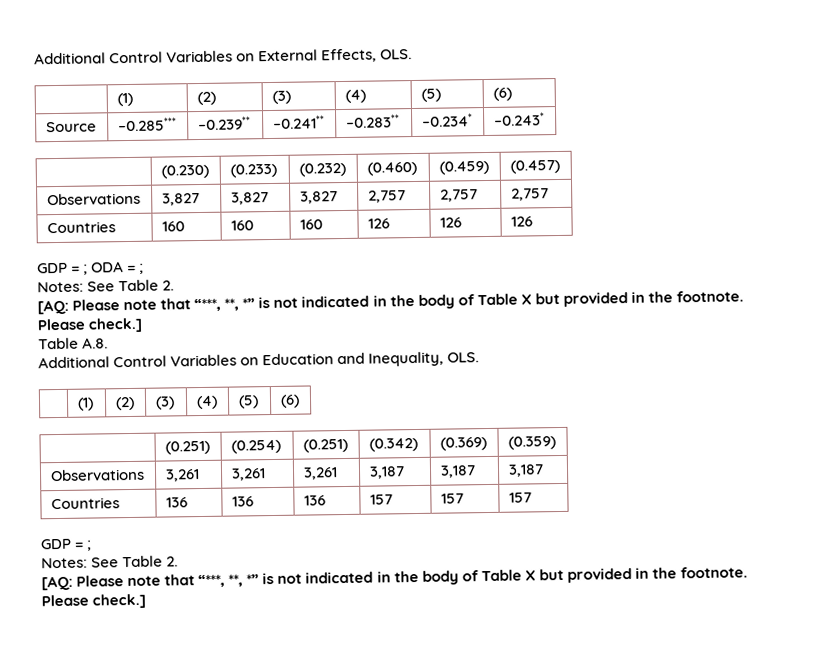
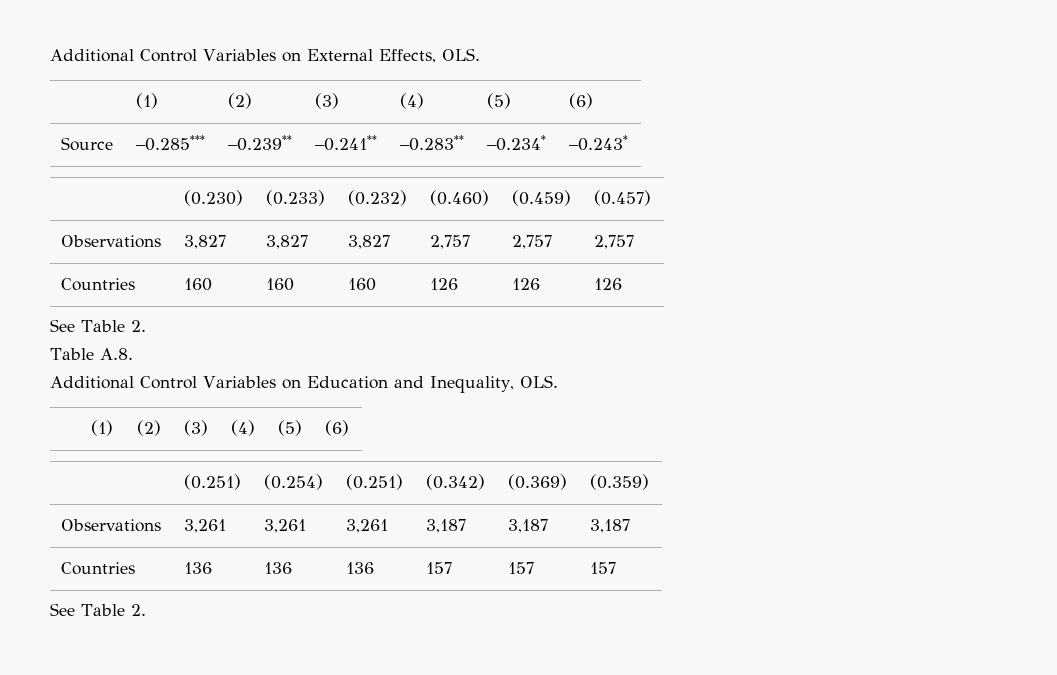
[37,261,145,275] [37,279,175,293] [37,290,744,315] [37,317,144,333] GDP = ; ODA = ; // Notes: See Table 2. // [AQ: Please note that “***, **, *” is not indicated in the body of Table X but provided in the footnote. Please check.] -> [50,319,146,332] See Table 2.
[40,538,93,551] [41,555,179,569] [41,566,748,591] [41,593,147,609] GDP = ; // Notes: See Table 2. // [AQ: Please note that “***, **, *” is not indicated in the body of Table X but provided in the footnote. Please check.] -> [50,603,146,616] See Table 2.

